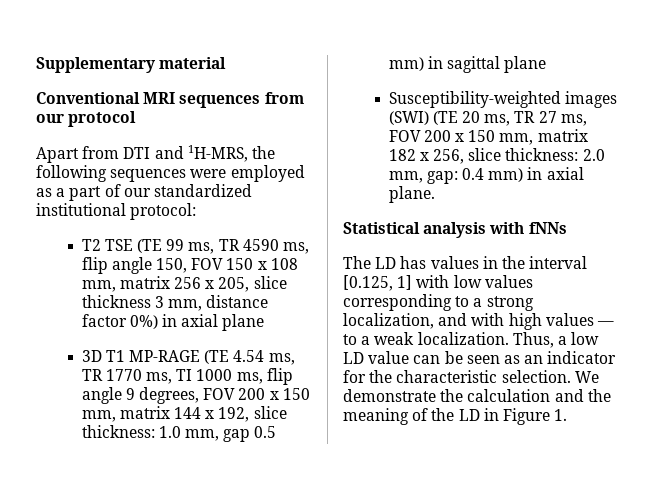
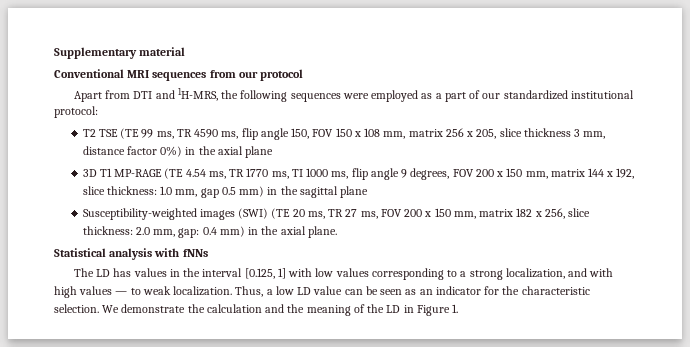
(178, 320) none -> [198,146,216,155] the
(443, 62) none -> [280,186,298,195] the
(543, 173) none -> [261,226,279,235] the
[361,336,371,345] a -> (141, 291) none

